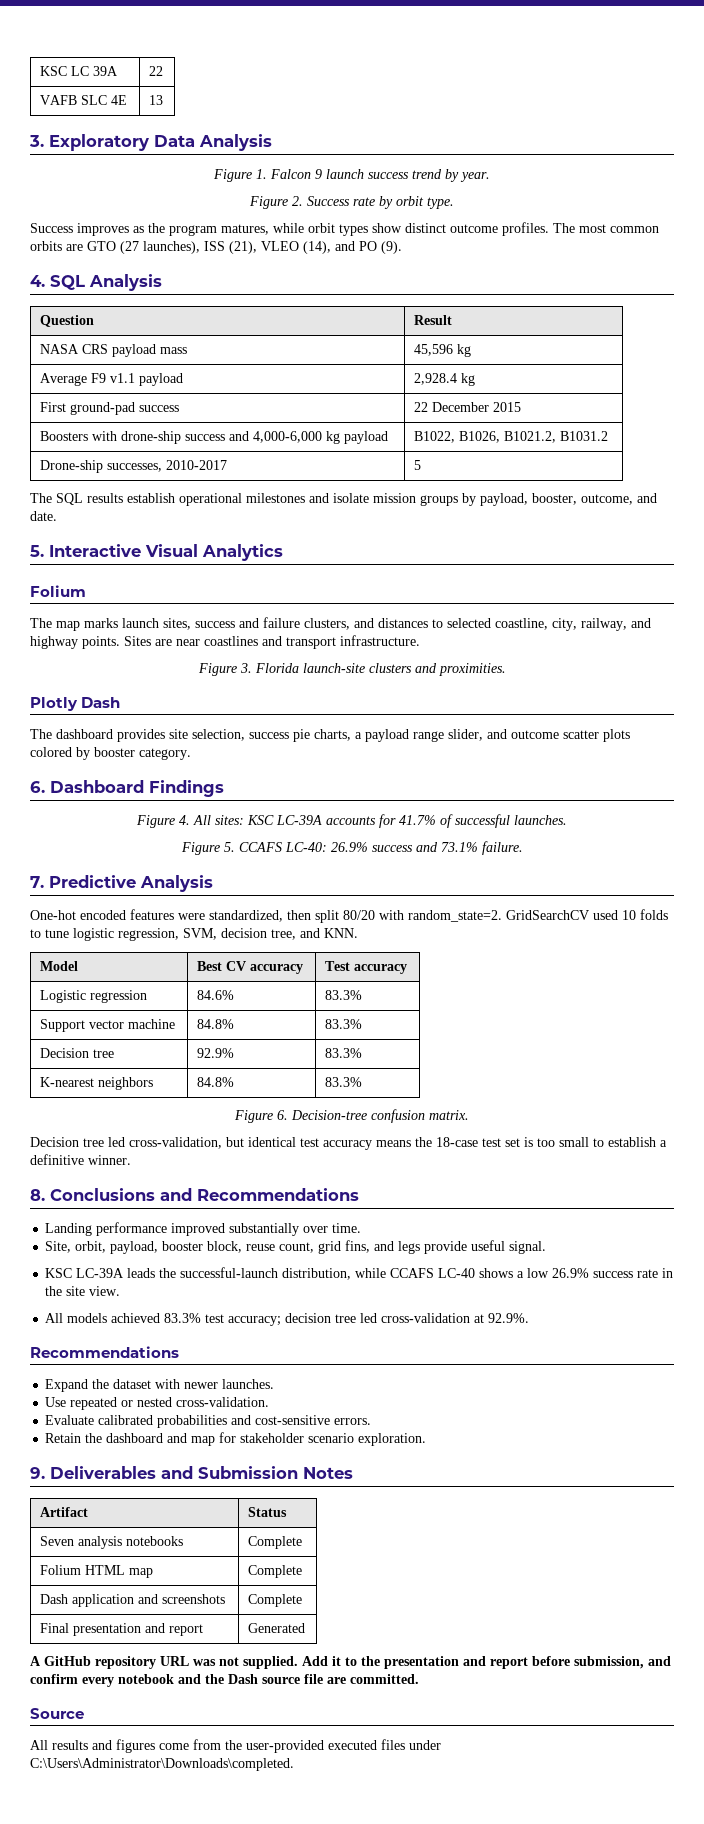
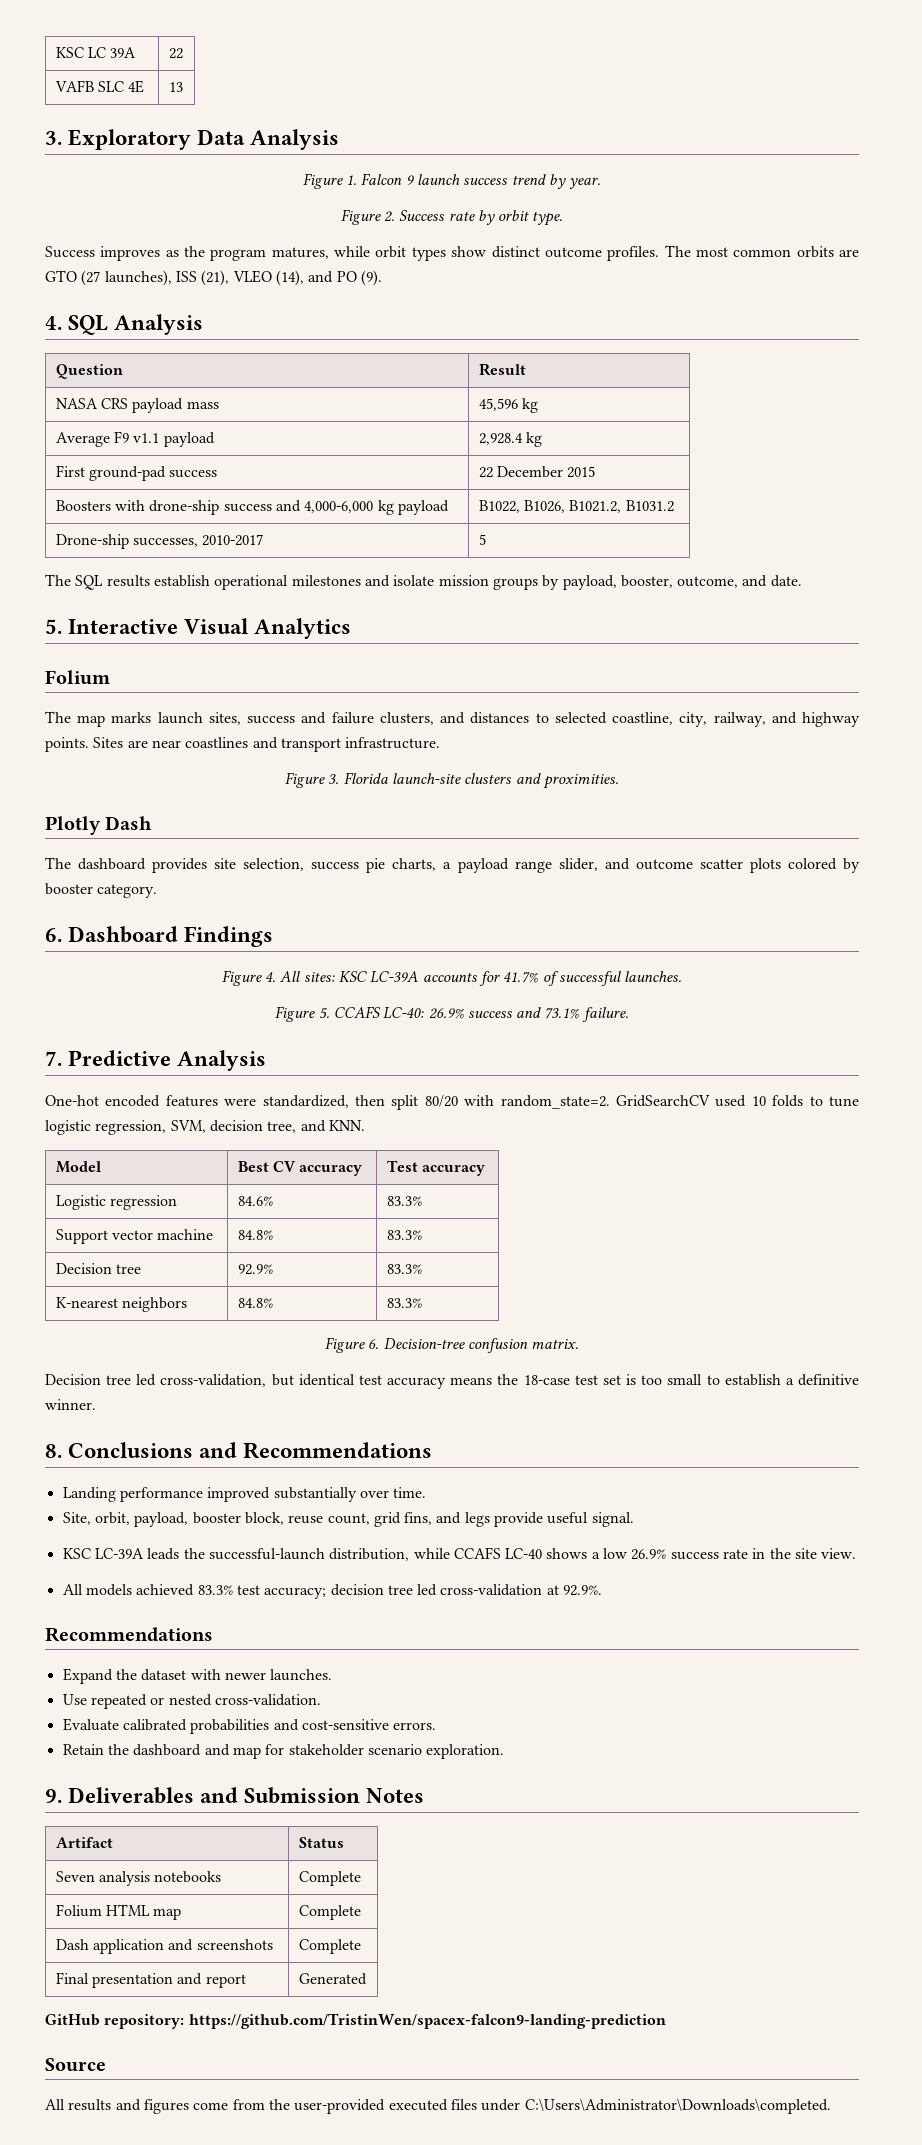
[30,1656,671,1669] [30,1674,419,1687] A GitHub repository URL was not supplied. Add it to the presentation and report before submission, and confirm every notebook and the Dash source file are committed. -> [45,2013,666,2029] GitHub repository: https://github.com/TristinWen/spacex-falcon9-landing-prediction

